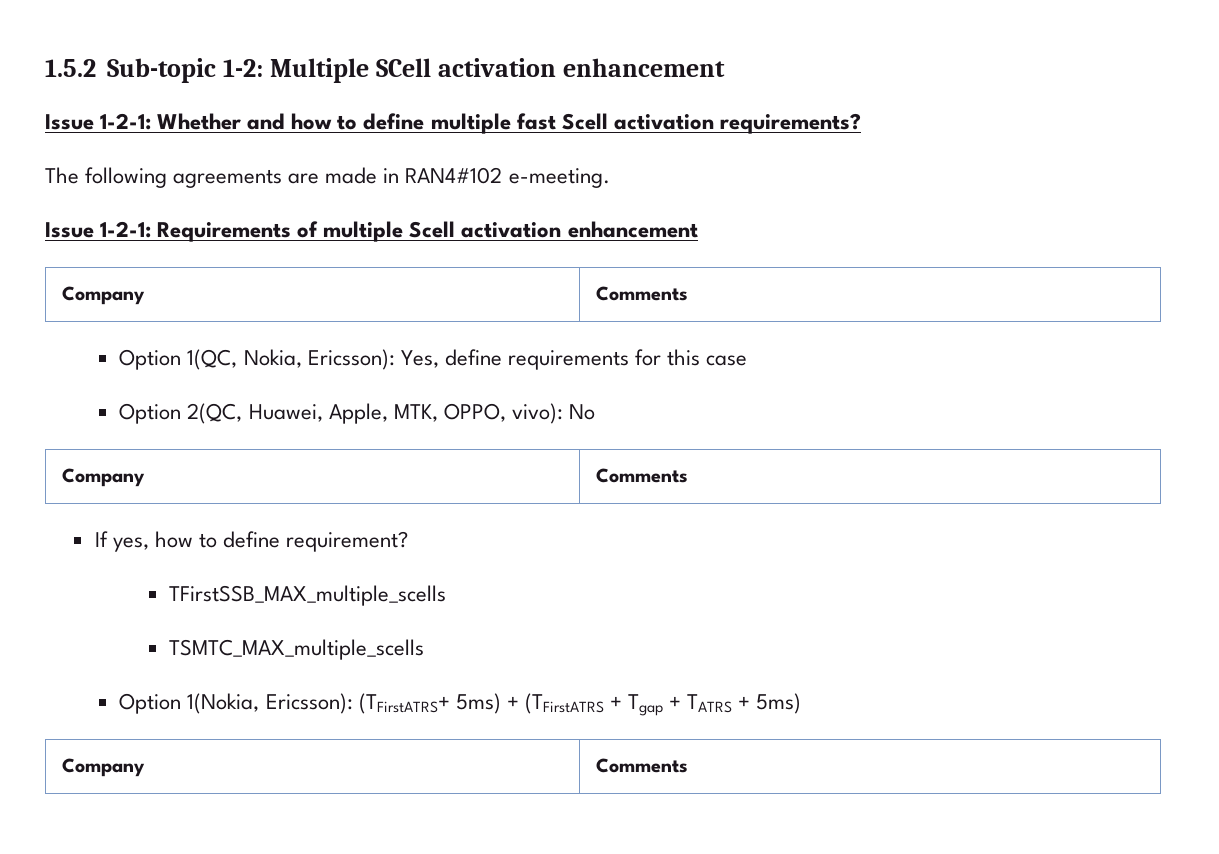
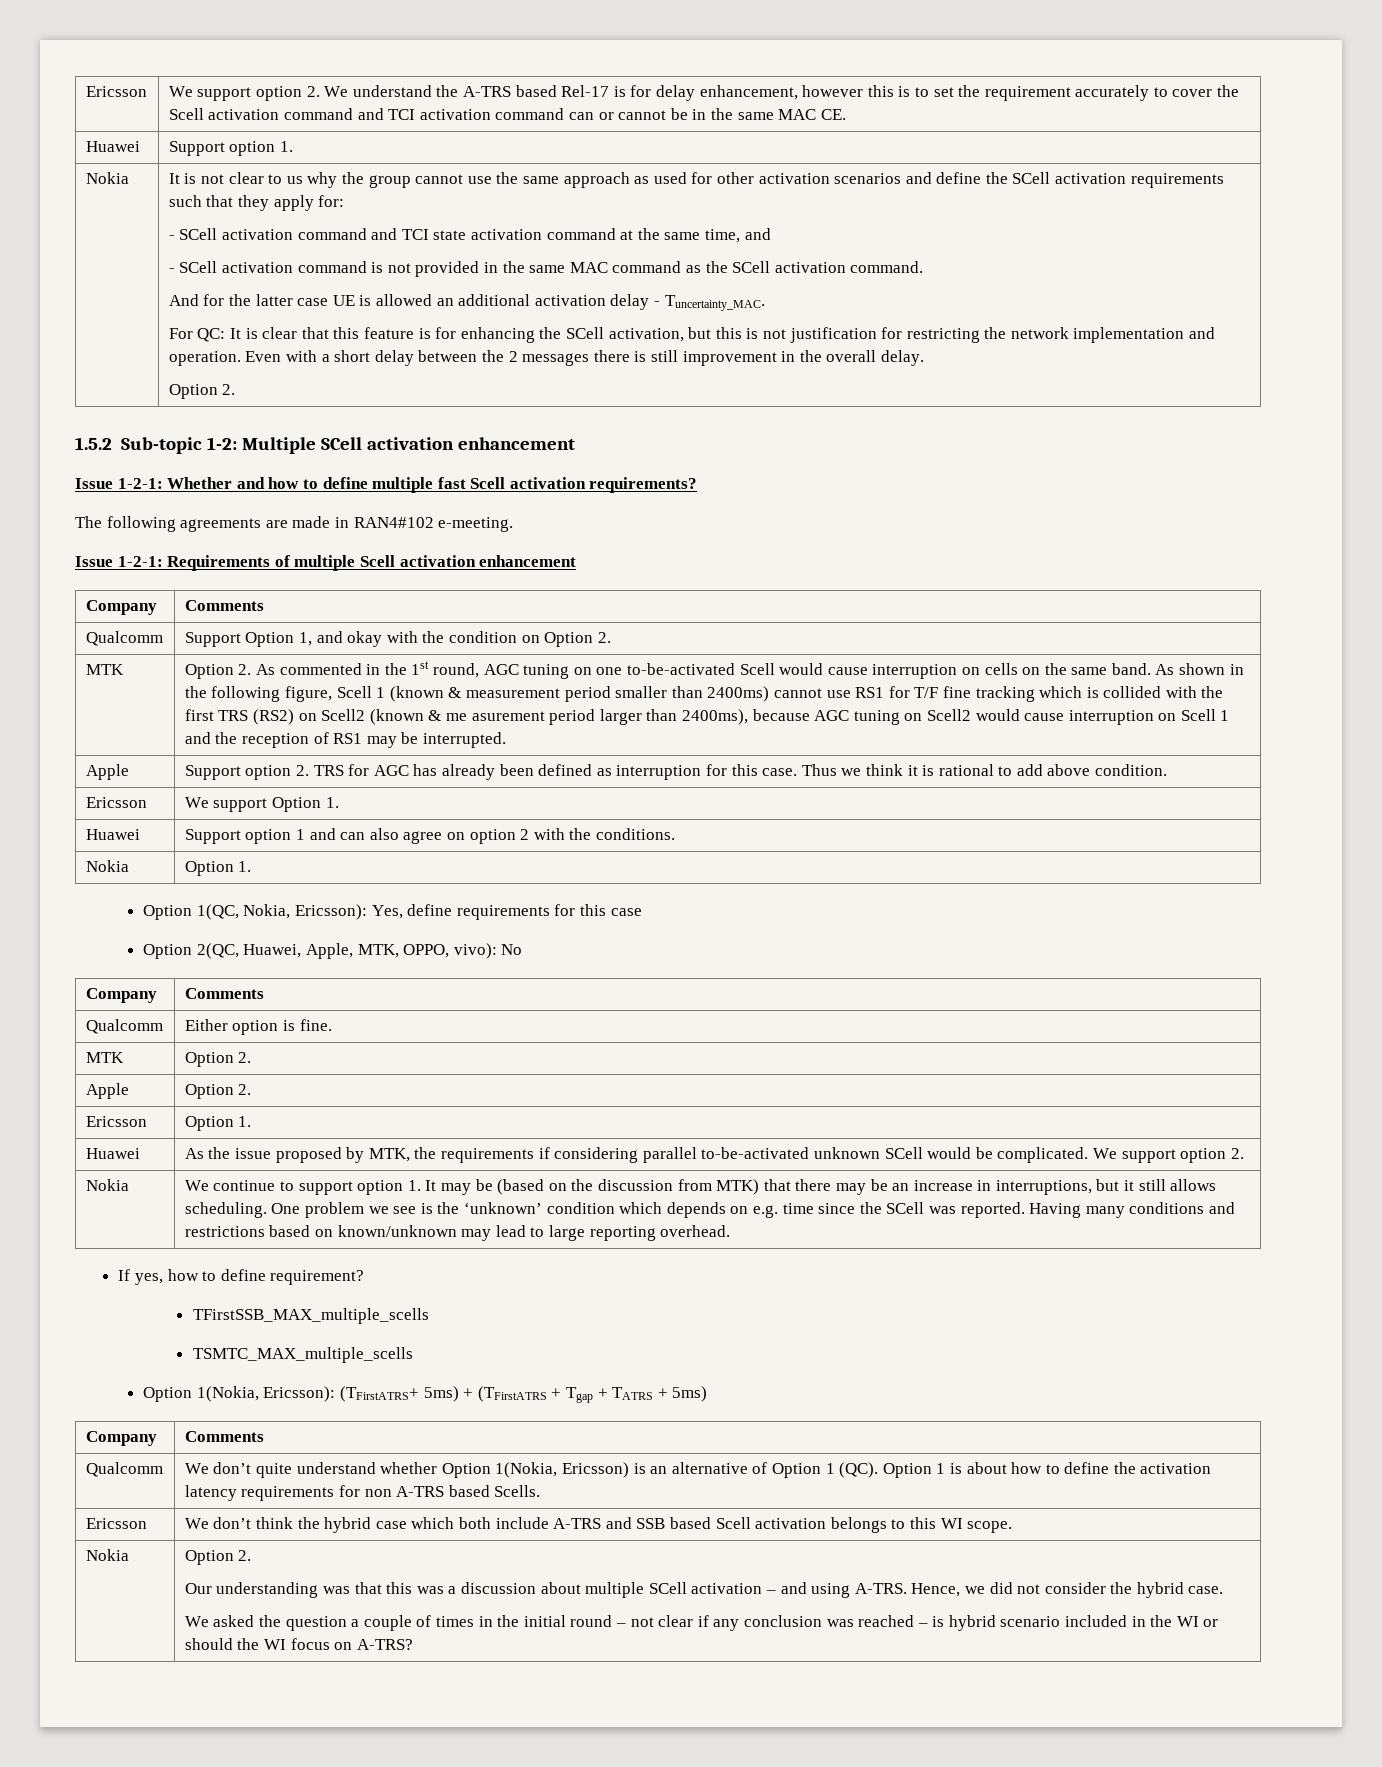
(45, 68) none -> [85,86,147,97] [168,85,1240,101] [168,108,846,120] [85,141,140,152] [168,141,294,156] [85,172,129,184] [168,172,1224,188] [168,195,345,211] [168,228,771,243] [168,261,924,277] [168,294,765,311] [168,327,1216,343] [168,350,924,366] [168,384,236,399] Ericsson | We support option 2. We understand the A-TRS based Rel-17 is for delay enhancement, however this is to set the requirement accurately to cover the Scell activation command and TCI activation command can or cannot be in the same MAC CE. // Huawei | Support option 1. // Nokia | It is not clear to us why the group cannot use the same approach as used for other activation scenarios and define the SCell activation requirements such that they apply for: // - SCell activation command and TCI state activation command at the same time, and // - SCell activation command is not provided in the same MAC command as the SCell activation command. // And for the latter case UE is allowed an additional activation delay - Tuncertainty_MAC. // For QC: It is clear that this feature is for enhancing the SCell activation, but this is not justification for restricting the network implementation and operation. Even with a short delay between the 2 messages there is still improvement in the overall delay. // Option 2. //
(688, 293) none -> [85,631,163,646] [184,631,611,647] [85,664,124,675] [184,661,1244,679] [184,686,1224,702] [184,709,1230,725] [184,732,507,748] [85,764,129,780] [184,764,1168,780] [85,797,147,808] [184,797,339,812] [85,829,140,840] [184,828,675,844] [85,860,129,872] [184,861,252,876] // Qualcomm | Support Option 1, and okay with the condition on Option 2. // MTK | Option 2. As commented in the 1st round, AGC tuning on one to-be-activated Scell would cause interruption on cells on the same band. As shown in the following figure, Scell 1 (known & measurement period smaller than 2400ms) cannot use RS1 for T/F fine tracking which is collided with the first TRS (RS2) on Scell2 (known & me asurement period larger than 2400ms), because AGC tuning on Scell2 would cause interruption on Scell 1 and the reception of RS1 may be interrupted. // Apple | Support option 2. TRS for AGC has already been defined as interruption for this case. Thus we think it is rational to add above condition. // Ericsson | We support Option 1. // Huawei | Support option 1 and can also agree on option 2 with the conditions. // Nokia | Option 1.
(688, 475) none -> [85,1019,163,1034] [184,1019,332,1035] [85,1052,124,1063] [184,1052,252,1067] [85,1083,129,1099] [184,1084,252,1099] [85,1116,147,1127] [184,1116,252,1131] [85,1148,140,1159] [184,1147,1244,1163] [85,1179,129,1191] [184,1179,1217,1195] [184,1202,1235,1218] [184,1225,731,1241] // Qualcomm | Either option is fine. // MTK | Option 2. // Apple | Option 2. // Ericsson | Option 1. // Huawei | As the issue proposed by MTK, the requirements if considering parallel to-be-activated unknown SCell would be complicated. We support option 2. // Nokia | We continue to support option 1. It may be (based on the discussion from MTK) that there may be an increase in interruptions, but it still allows scheduling. One problem we see is the ‘unknown’ condition which depends on e.g. time since the SCell was reported. Having many conditions and restrictions based on known/unknown may lead to large reporting overhead.
(688, 765) none -> [85,1462,163,1477] [184,1462,1212,1478] [184,1485,541,1501] [85,1518,147,1529] [184,1517,1013,1533] [85,1549,129,1561] [184,1550,252,1565] [184,1582,1224,1598] [184,1615,1219,1631] [184,1638,413,1650] // Qualcomm | We don’t quite understand whether Option 1(Nokia, Ericsson) is an alternative of Option 1 (QC). Option 1 is about how to define the activation latency requirements for non A-TRS based Scells. // Ericsson | We don’t think the hybrid case which both include A-TRS and SSB based Scell activation belongs to this WI scope. // Nokia | Option 2. // Our understanding was that this was a discussion about multiple SCell activation – and using A-TRS. Hence, we did not consider the hybrid case. // We asked the question a couple of times in the initial round – not clear if any conclusion was reached – is hybrid scenario included in the WI or should the WI focus on A-TRS?

